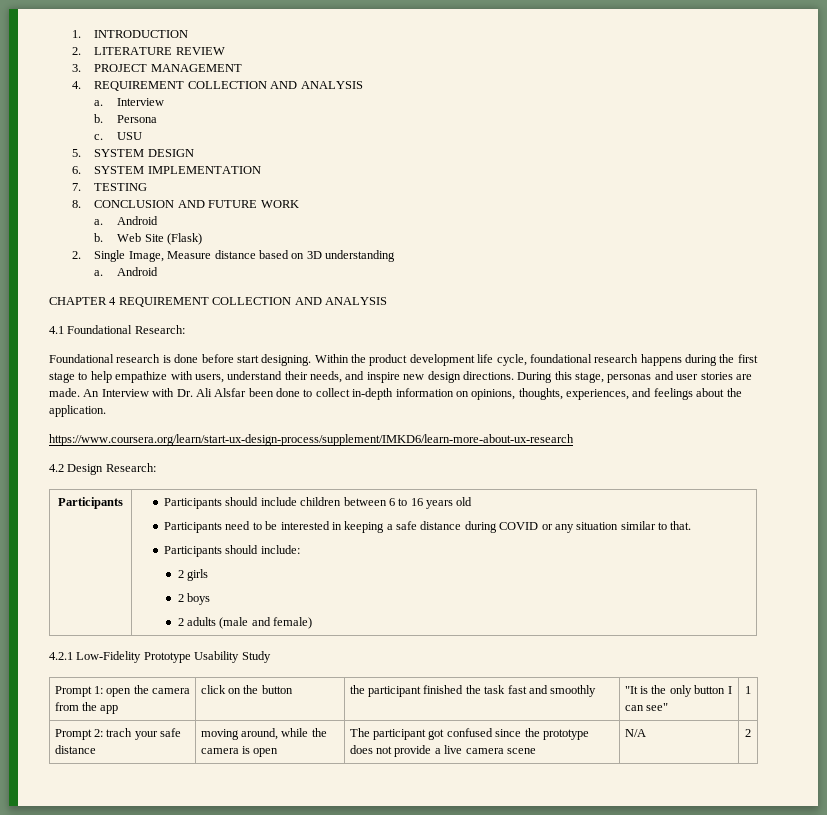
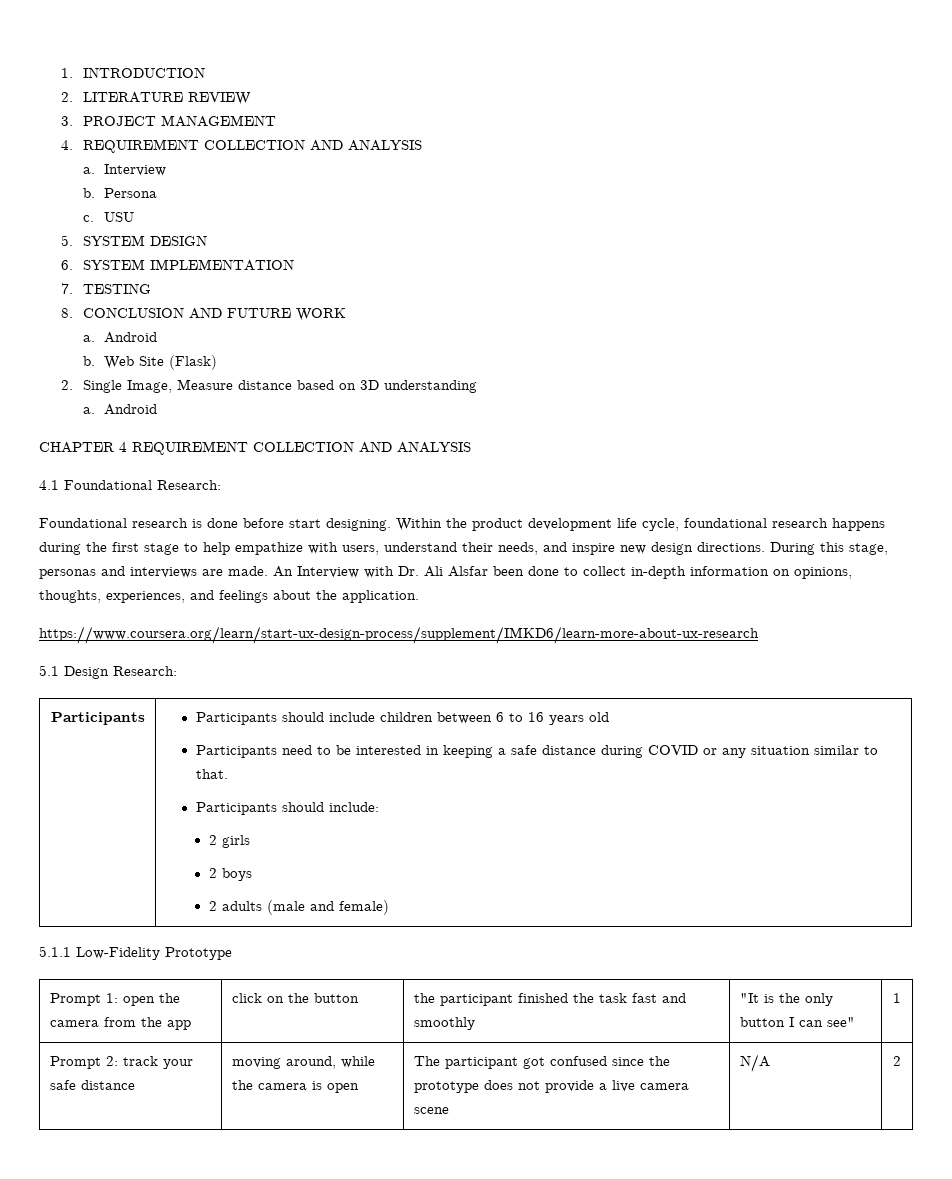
[676,372,733,380] user stories -> [130,567,197,578] interviews
[49,464,64,472] 4.2 -> [39,665,59,676] 5.1
[49,652,73,660] 4.2.1 -> [39,946,71,957] 5.1.1
[194,651,271,663] Usability Study -> (232, 953) none
[106,728,133,737] trach -> [122,1056,158,1066] track

